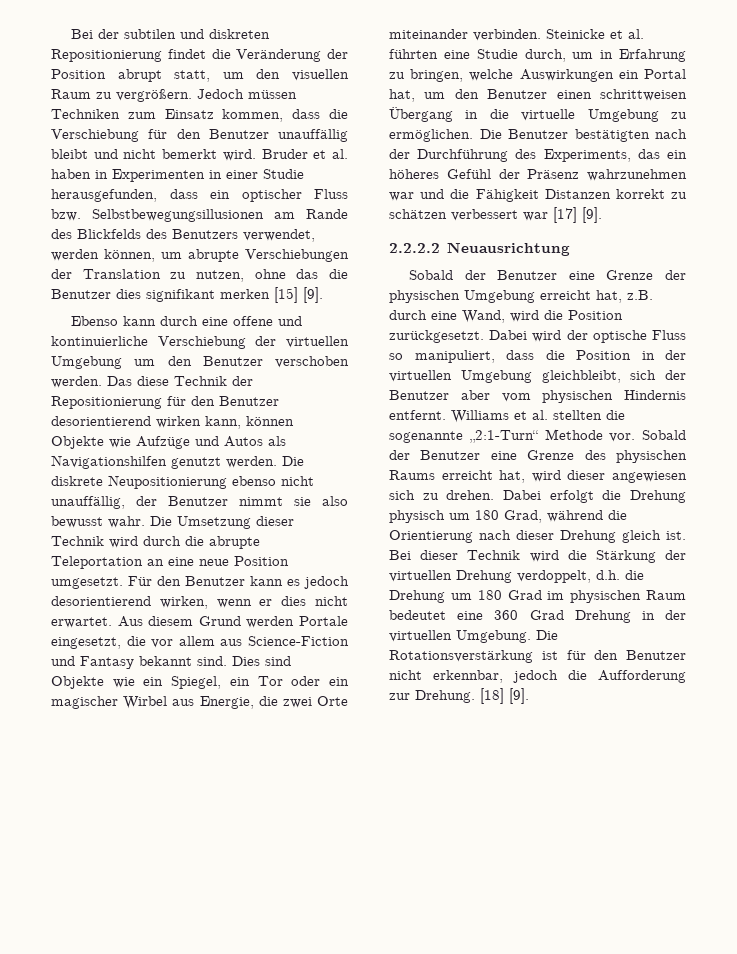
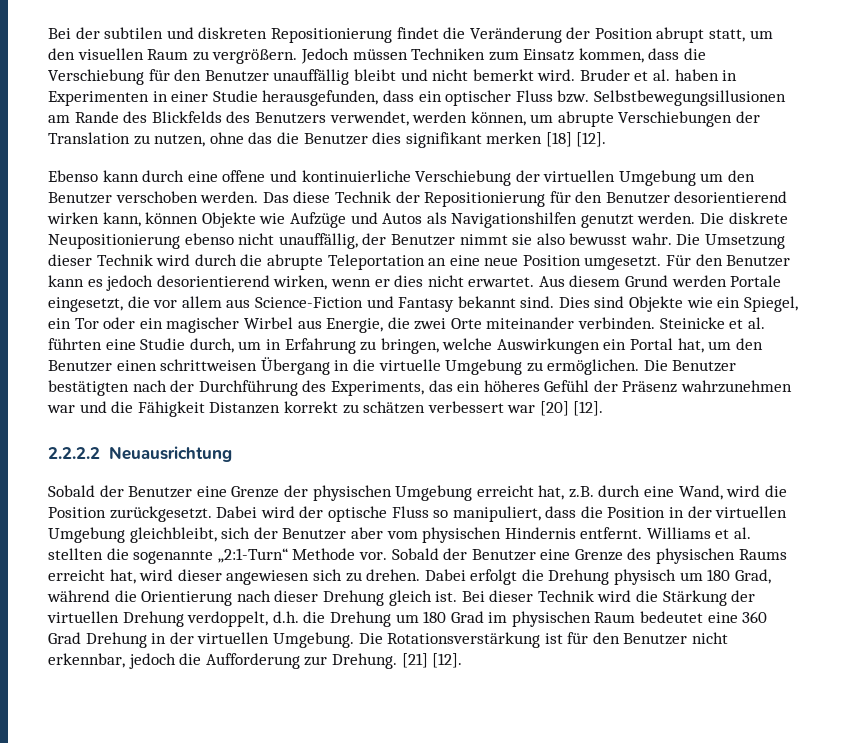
[274,287,323,303] [15] [9]. -> [545,132,607,147] [18] [12].
[553,207,602,223] [17] [9]. -> [539,401,604,416] [20] [12].
[480,688,529,704] [18] [9]. -> [401,653,463,668] [21] [12].

